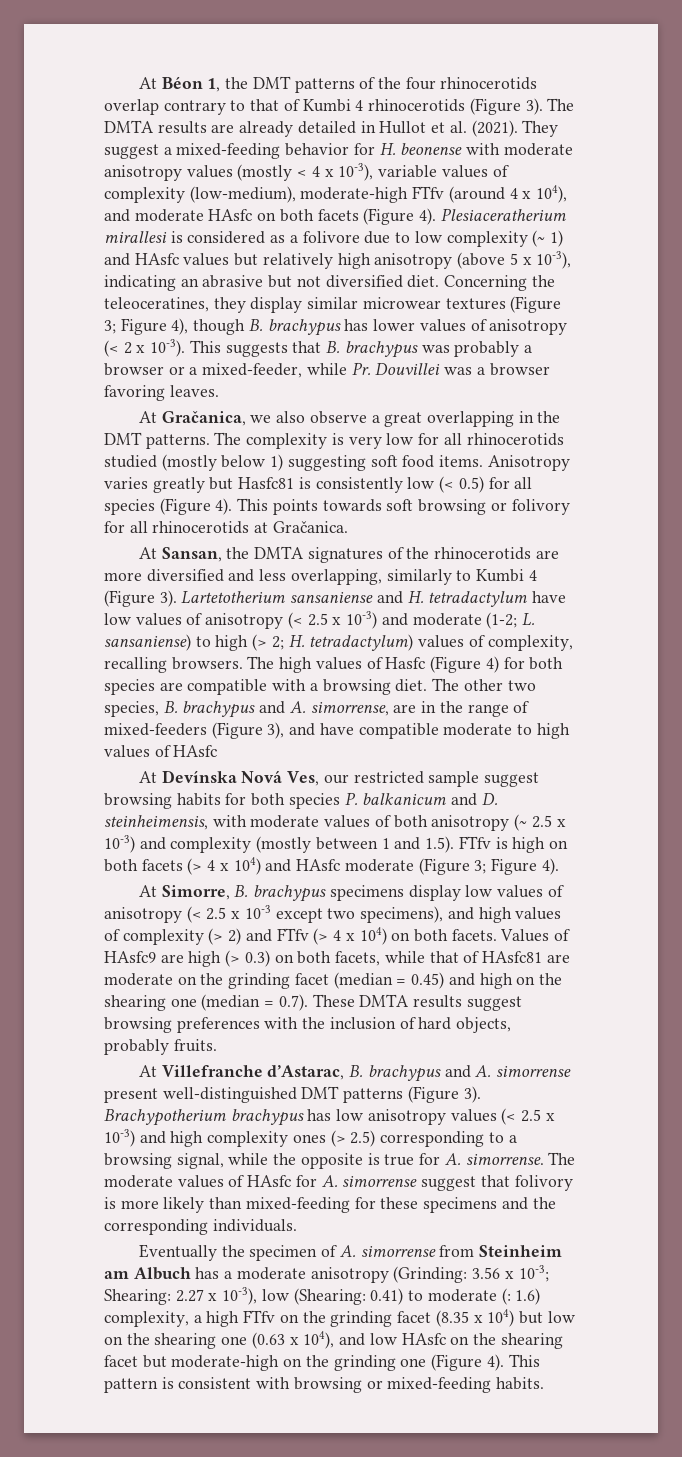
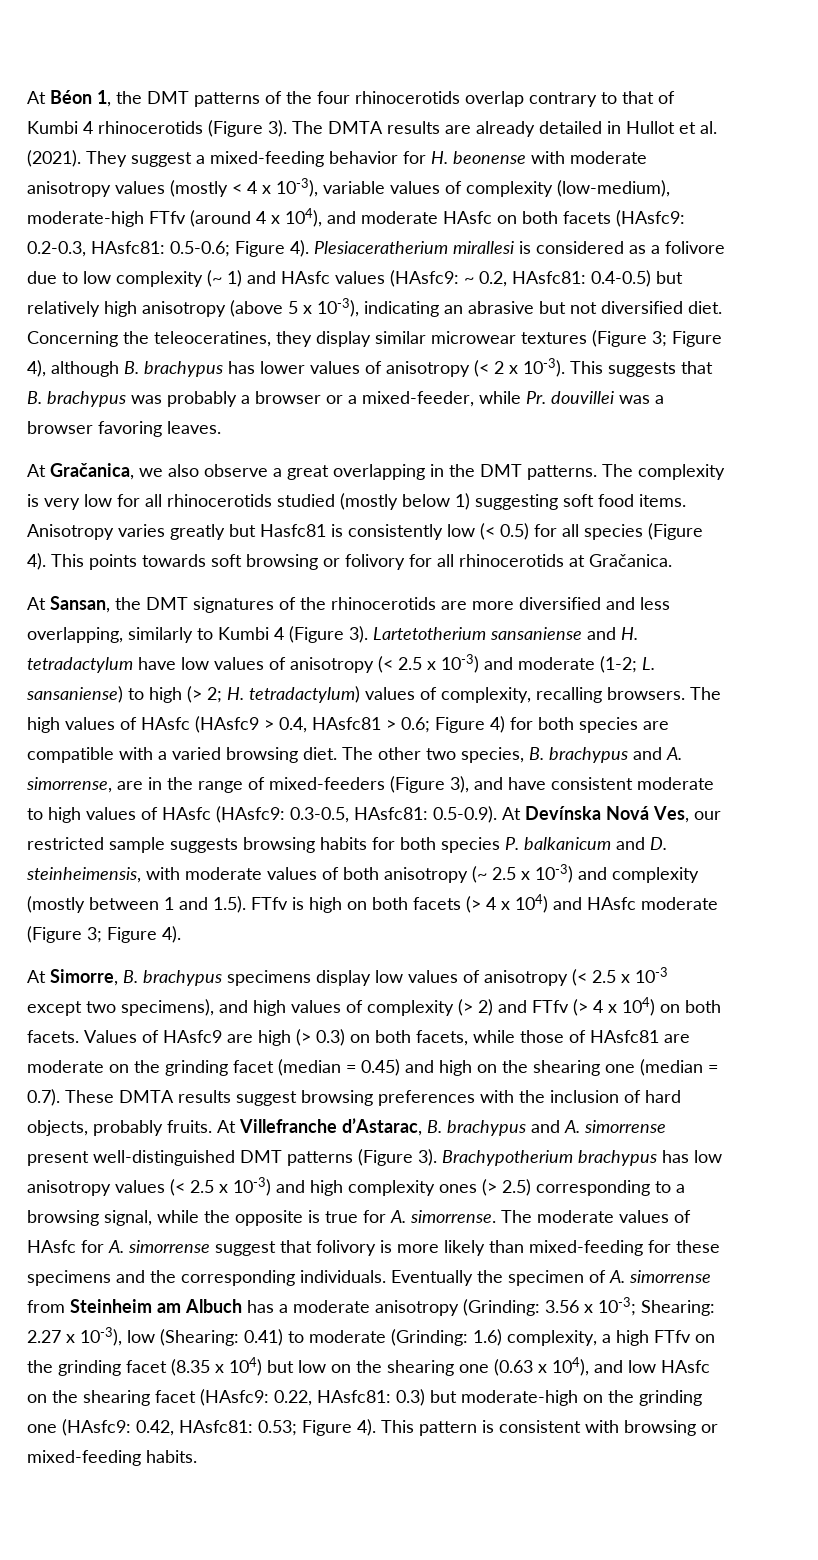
[363,208,415,225] (Figure -> [616,210,685,227] [27,241,285,257] (HAsfc9: 0.2-0.3, HAsfc81: 0.5-0.6; Figure
(230, 259) none -> [390,270,651,287] (HAsfc9: ~ 0.2, HAsfc81: 0.4-0.5)
[193,319,246,335] though -> [51,361,119,377] although
[375,363,441,375] Douvillei -> [551,391,614,404] douvillei
[254,546,305,559] DMTA -> [146,597,188,610] DMT
[385,656,482,673] Hasfc (Figure -> [141,716,485,733] HAsfc (HAsfc9 > 0.4, HAsfc81 > 0.6; Figure
(318, 687) none -> [172,747,221,760] varied
[358,723,439,739] compatible -> [551,777,633,790] consistent
(218, 751) // -> [216,806,497,823] (HAsfc9: 0.3-0.5, HAsfc81: 0.5-0.9).
[484,772,540,787] suggest -> [170,838,238,853] suggests
[429,951,459,963] that -> [520,1030,564,1043] those
(217, 1045) // -> (212, 1126) none
(297, 1225) // -> (386, 1276) none
[501,1288,511,1305] (: -> [391,1329,468,1346] (Grinding:
(138, 1361) none -> [200,1389,425,1406] (HAsfc9: 0.22, HAsfc81: 0.3)
[431,1354,483,1371] (Figure -> [62,1419,352,1436] (HAsfc9: 0.42, HAsfc81: 0.53; Figure

